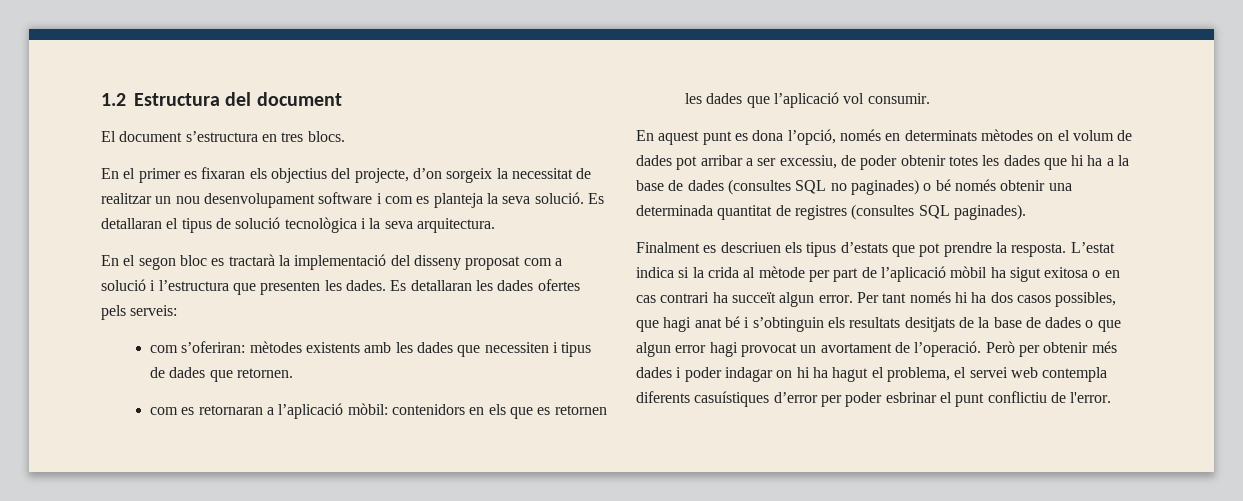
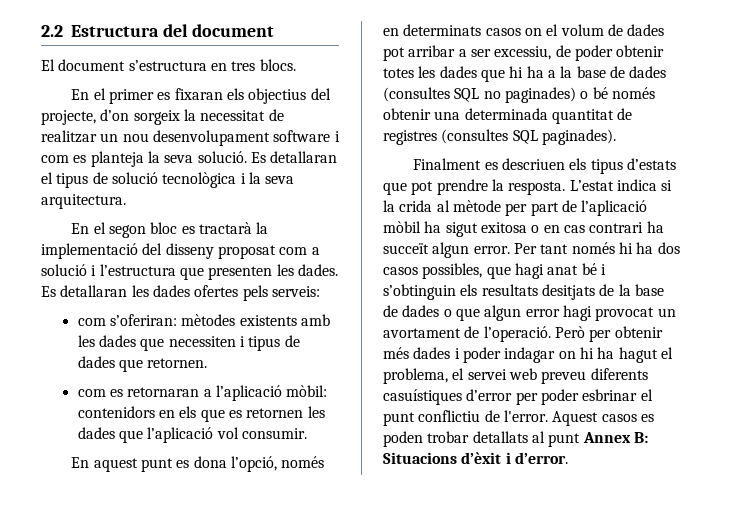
[101,93,126,106] 1.2 -> [41,25,63,37] 2.2
[980,129,1033,141] mètodes -> [485,28,521,36] casos
[1042,367,1108,382] contempla -> [541,371,587,384] preveu
(1112, 397) none -> [552,411,654,426] [383,431,648,447] [383,452,568,464] Aquest casos es poden trobar detallats al punt Annex B: Situacions d’èxit i d’error.

